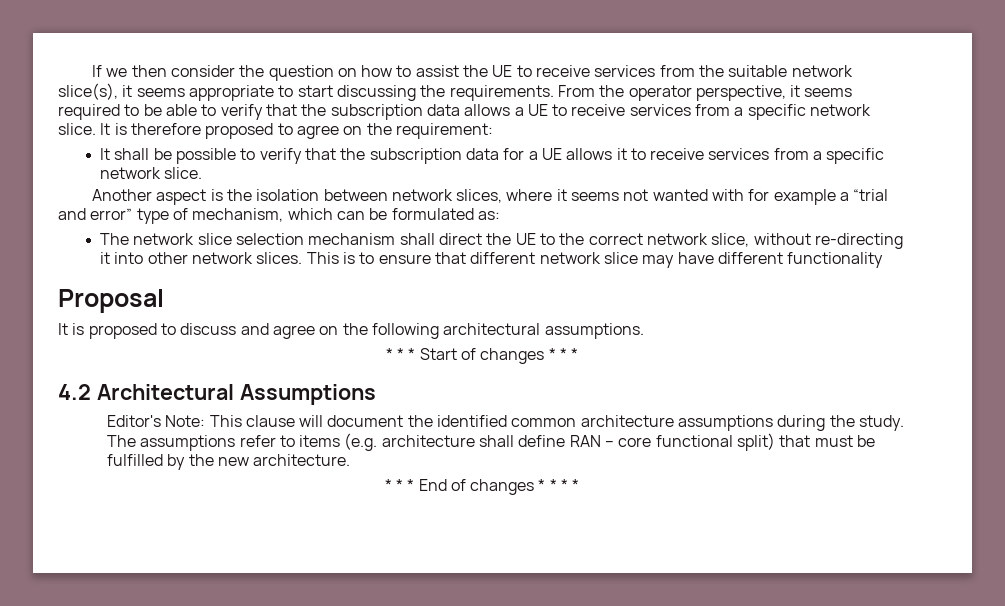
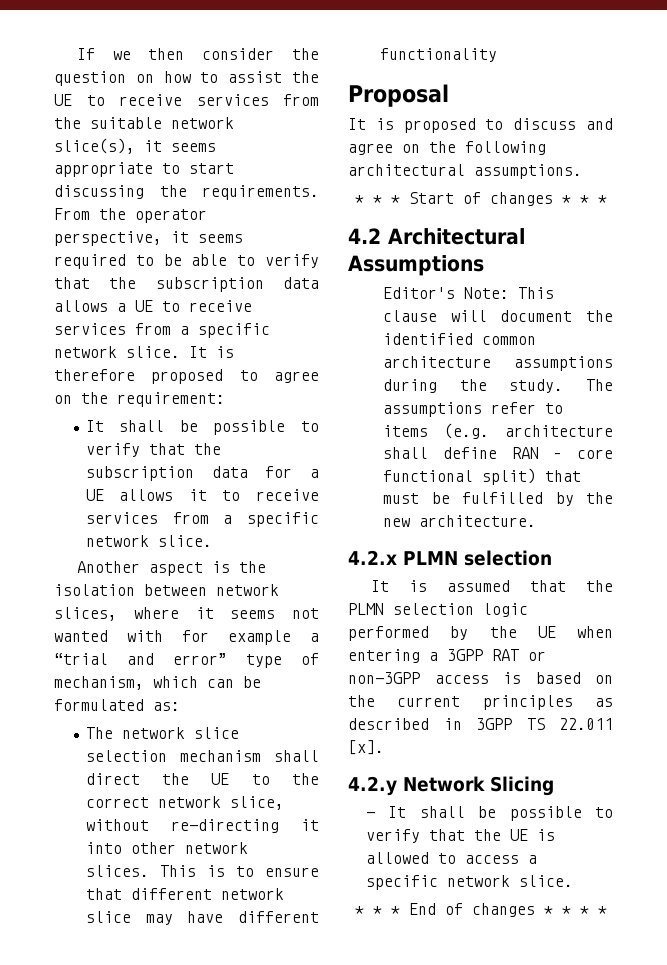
(351, 460) none -> [348,550,552,566] [370,580,613,592] [348,603,528,617] [348,626,613,641] [348,649,546,663] [348,672,613,684] [348,695,613,710] [348,718,613,730] [348,740,384,755] [348,776,554,796] [365,806,613,821] [365,829,555,843] [365,852,537,864] [365,875,573,890] // 4.2.x PLMN selection // It is assumed that the PLMN selection logic performed by the UE when entering a 3GPP RAT or non-3GPP access is based on the current principles as described in 3GPP TS 22.011 [x]. // 4.2.y Network Slicing // - It shall be possible to verify that the UE is allowed to access a specific network slice.

